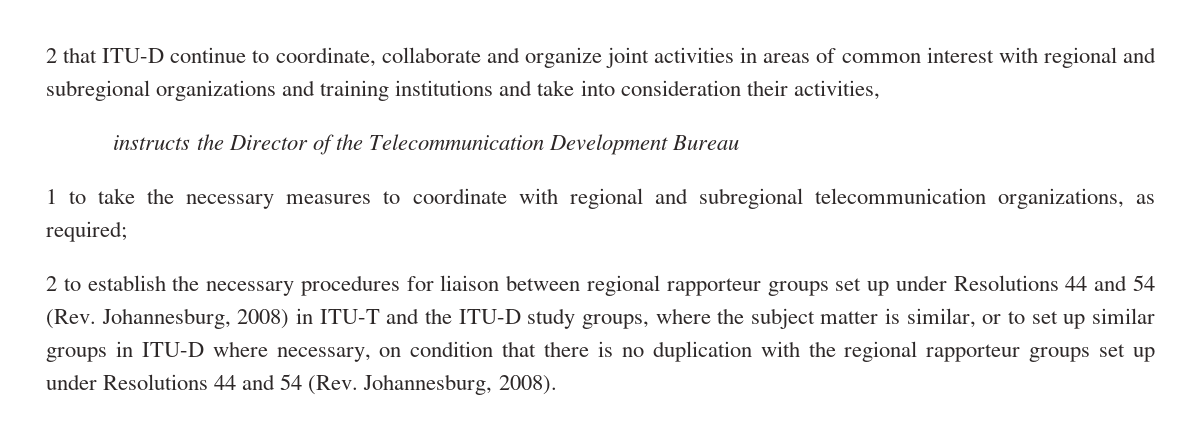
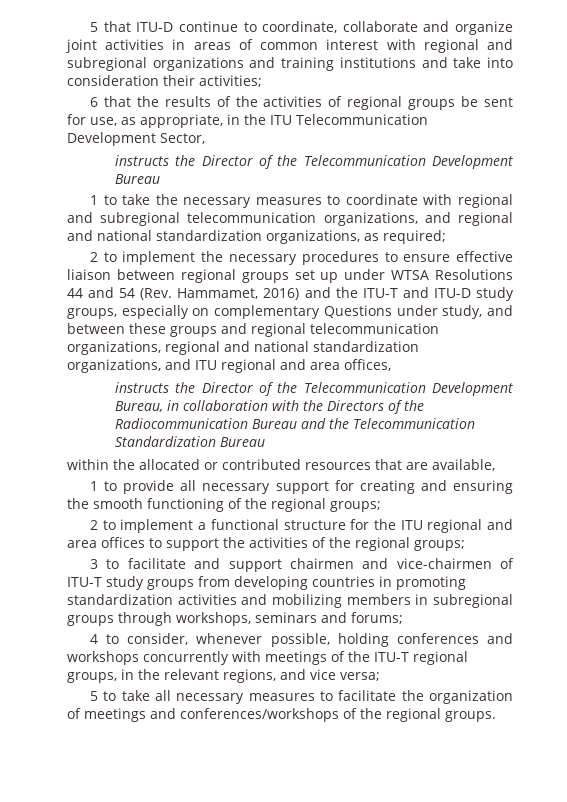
[46,48,57,63] 2 -> [89,22,98,32] 5
[793,80,880,100] activities, -> [199,75,262,87] [89,96,513,110] [67,114,428,128] [67,132,205,146] activities; // 6 that the results of the activities of regional groups be sent for use, as appropriate, in the ITU Telecommunication Development Sector,
(1124, 198) none -> [424,212,513,226] [67,230,360,244] and regional and national standardization organizations,
[87,275,166,291] establish -> [122,251,196,265] implement
[406,276,434,291] for -> [384,251,513,262] to ensure effective
[666,275,1155,296] [46,308,313,329] rapporteur groups set up under Resolutions 44 and 54 (Rev. Johannesburg, 2008) in -> [241,269,513,283] [67,287,358,300] groups set up under WTSA Resolutions 44 and 54 (Rev. Hammamet, 2016) and the
[424,308,452,324] the -> (429, 292) none
[655,308,1155,329] [46,341,1155,362] [46,374,557,395] where the subject matter is similar, or to set up similar groups in ITU-D where necessary, on condition that there is no duplication with the regional rapporteur groups set up under Resolutions 44 and 54 (Rev. Johannesburg, 2008). -> [121,305,513,319] [67,323,439,337] [67,341,419,355] [67,359,391,373] [114,382,513,396] [114,400,424,414] [114,418,475,429] [114,436,265,447] [67,459,495,471] [89,480,514,494] [67,498,381,512] [89,519,513,533] [67,537,465,551] [89,558,514,572] [67,576,466,590] [67,594,513,608] [67,612,403,626] [89,633,513,647] [67,651,468,665] [67,669,380,683] [89,690,513,704] [67,708,496,722] especially on complementary Questions under study, and between these groups and regional telecommunication organizations, regional and national standardization organizations, and ITU regional and area offices, // instructs the Director of the Telecommunication Development Bureau, in collaboration with the Directors of the Radiocommunication Bureau and the Telecommunication Standardization Bureau // within the allocated or contributed resources that are available, // 1 to provide all necessary support for creating and ensuring the smooth functioning of the regional groups; // 2 to implement a functional structure for the ITU regional and area offices to support the activities of the regional groups; // 3 to facilitate and support chairmen and vice-chairmen of ITU-T study groups from developing countries in promoting standardization activities and mobilizing members in subregional groups through workshops, seminars and forums; // 4 to consider, whenever possible, holding conferences and workshops concurrently with meetings of the ITU-T regional groups, in the relevant regions, and vice versa; // 5 to take all necessary measures to facilitate the organization of meetings and conferences/workshops of the regional groups.

